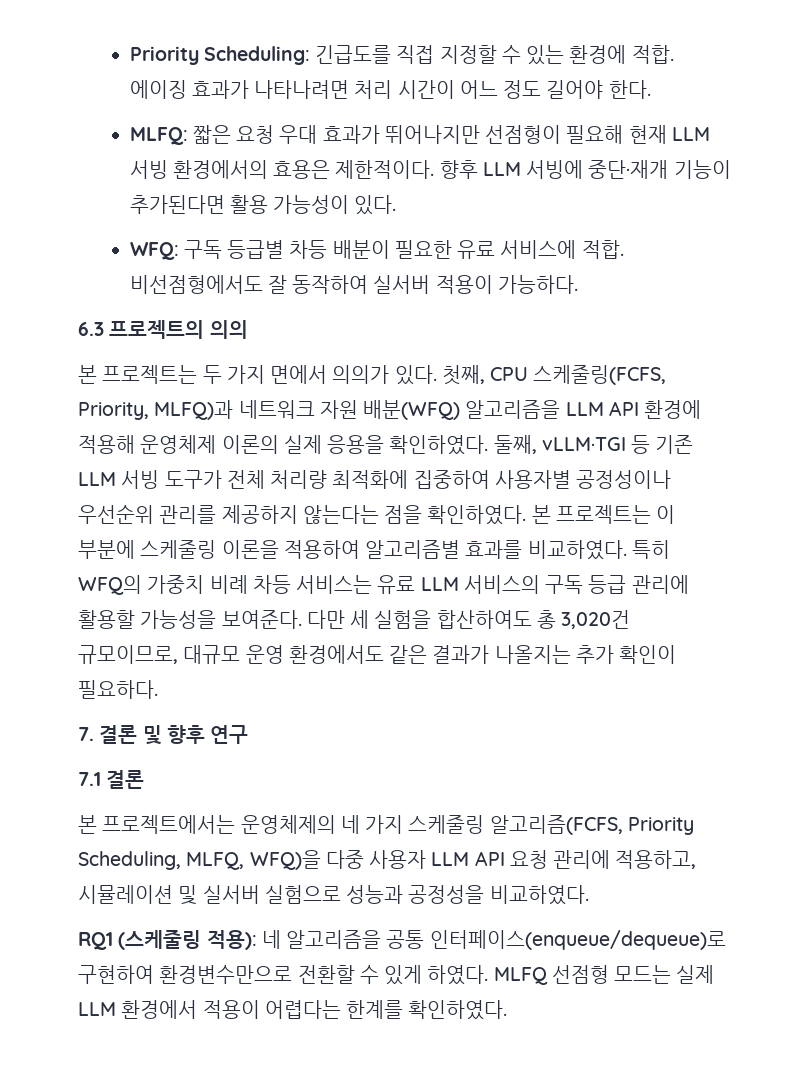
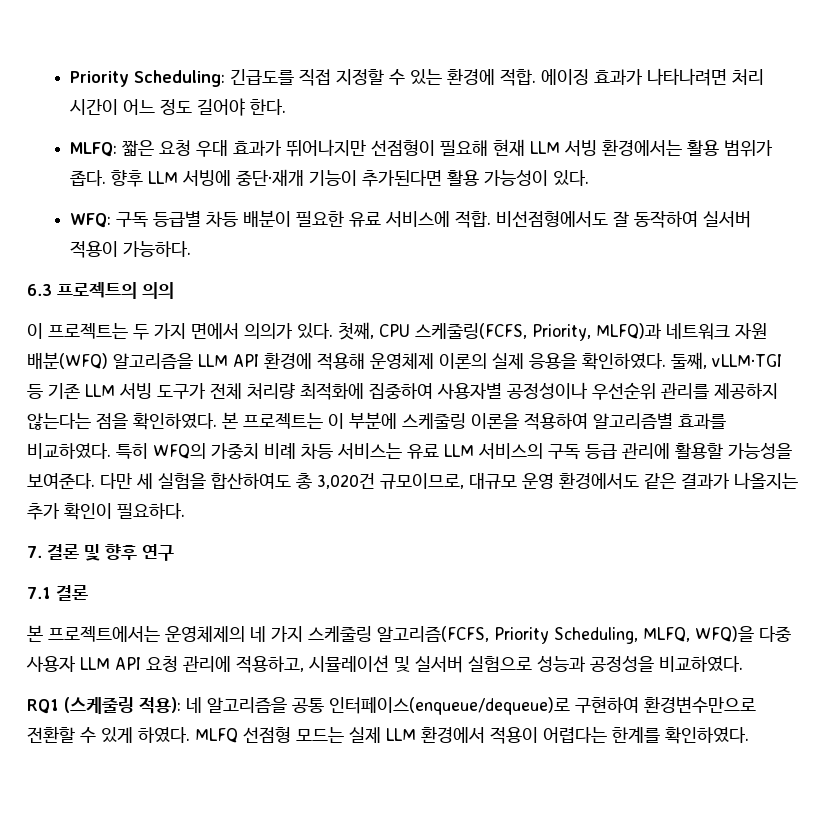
[172,160,435,179] 환경에서의 효용은 제한적이다. -> [602,139,774,157] [70,170,107,186] 환경에서는 활용 범위가 좁다.
[78,365,97,384] 본 -> [27,323,43,339] 이

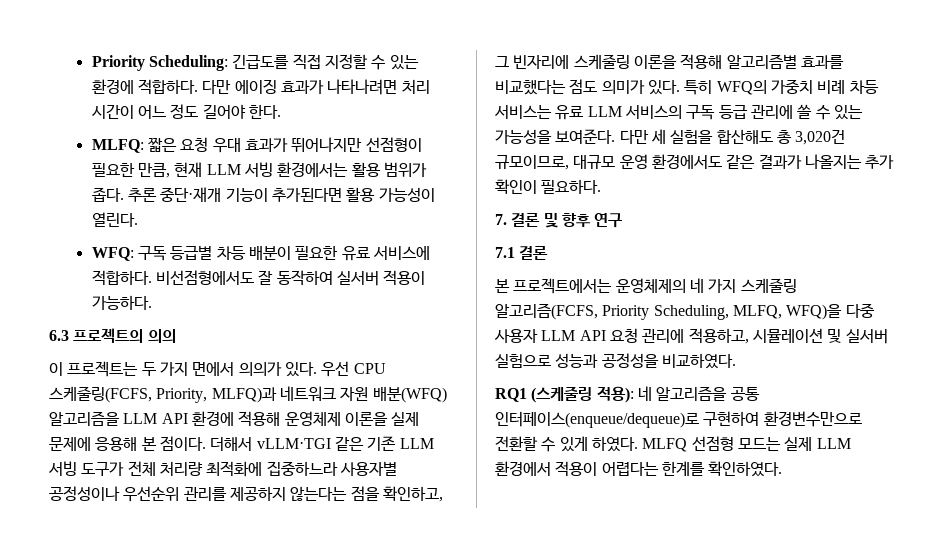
[500,69,537,86] 적합. -> [137,79,232,95] 적합하다. 다만
[440,140,489,156] 필요해 -> [91,162,170,178] 필요한 만큼,
[111,170,232,187] 향후 LLM 서빙에 -> [127,188,157,202] 추론
[553,170,590,186] 있다. -> [91,212,138,227] 열린다.
[455,211,492,228] 적합. -> [91,270,152,286] 적합하다.
[338,322,374,340] 첫째, -> [321,361,350,377] 우선
[439,352,782,370] [27,384,43,399] 이론의 실제 응용을 확인하였다. 둘째, vLLM·TGI 등 -> [344,412,420,426] [49,436,364,451] 이론을 실제 문제에 응용해 본 점이다. 더해서 vLLM·TGI 같은
[369,383,433,399] 집중하여 -> [266,461,338,476] 집중하느라
[133,412,397,430] 확인하였다. 본 프로젝트는 이 부분에 -> [382,486,443,502] [495,55,570,69] 확인하고, 그 빈자리에
[524,413,588,430] 적용하여 -> [680,54,723,70] 적용해
[27,443,111,459] 비교하였다. -> [495,79,680,95] 비교했다는 점도 의미가 있다.
[675,443,723,459] 활용할 -> [797,104,863,120] 쓸 수 있는
[211,473,291,489] 합산하여도 -> [716,129,773,144] 합산해도

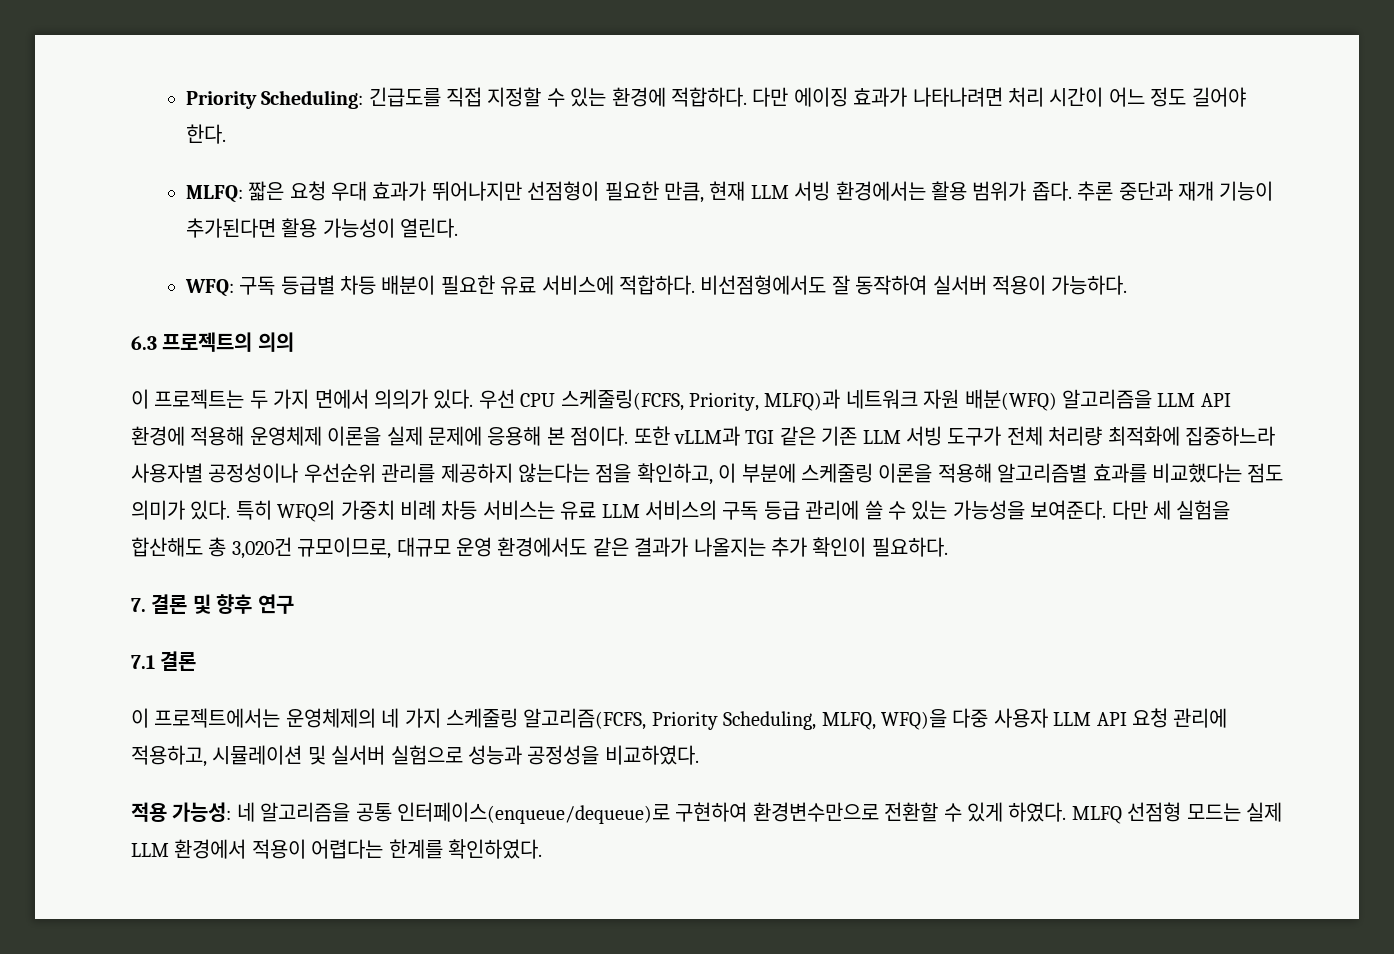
[160,187,222,202] 중단·재개 -> [1118,181,1215,201] 중단과 재개
[210,437,331,451] 더해서 vLLM·TGI -> [633,426,775,446] 또한 vLLM과 TGI
[495,55,570,69] 그 빈자리에 -> [718,463,796,483] 이 부분에
[495,279,510,293] 본 -> [131,708,149,728] 이
[495,386,634,403] RQ1 (스케줄링 적용): -> [131,802,232,822] 적용 가능성:

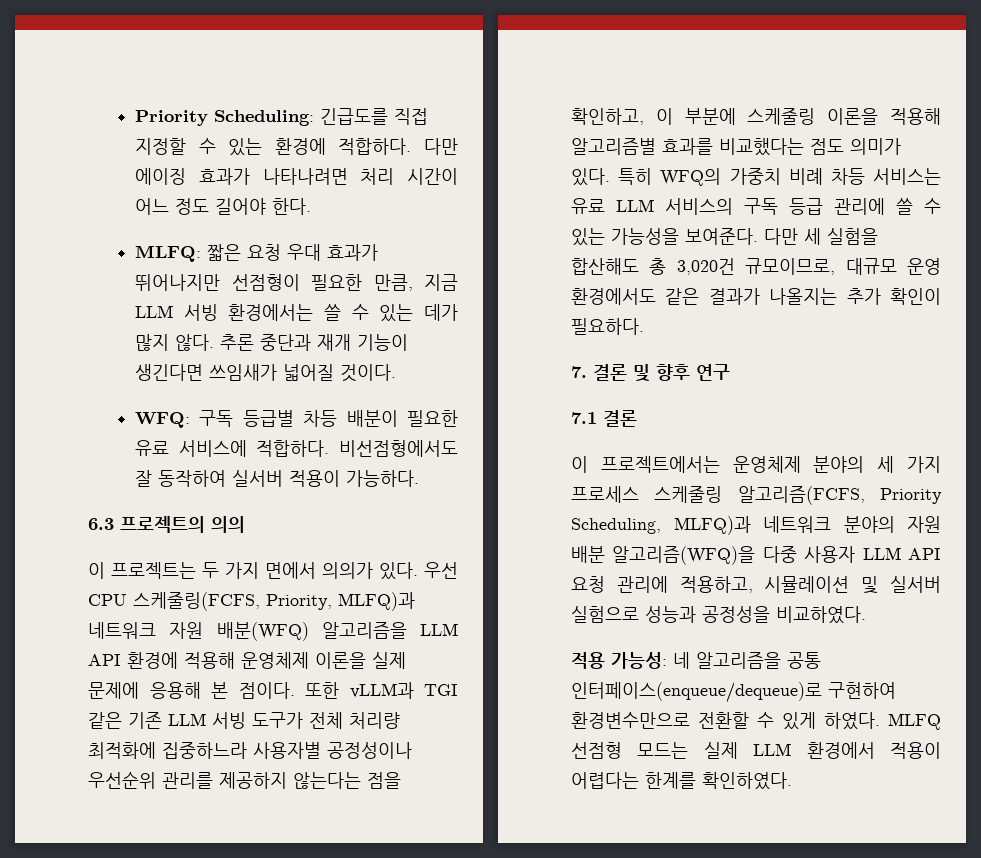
[709,181,746,201] 현재 -> [423,274,458,291] 지금
[931,181,1274,201] [185,218,459,238] 활용 범위가 좁다. 추론 중단과 재개 기능이 추가된다면 활용 가능성이 열린다. -> [324,304,458,322] [135,334,409,351] [135,364,397,382] 쓸 수 있는 데가 많지 않다. 추론 중단과 재개 기능이 생긴다면 쓰임새가 넓어질 것이다.
[285,708,947,730] 운영체제의 네 가지 스케줄링 알고리즘(FCFS, Priority Scheduling, MLFQ, WFQ)을 -> [732,456,941,473] [571,486,942,505] [571,516,941,535] [571,546,756,565] 운영체제 분야의 세 가지 프로세스 스케줄링 알고리즘(FCFS, Priority Scheduling, MLFQ)과 네트워크 분야의 자원 배분 알고리즘(WFQ)을

